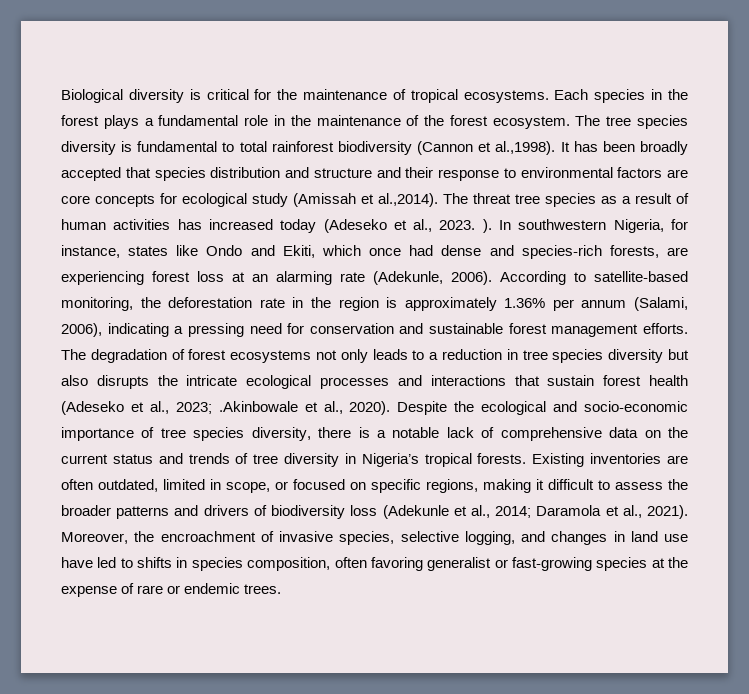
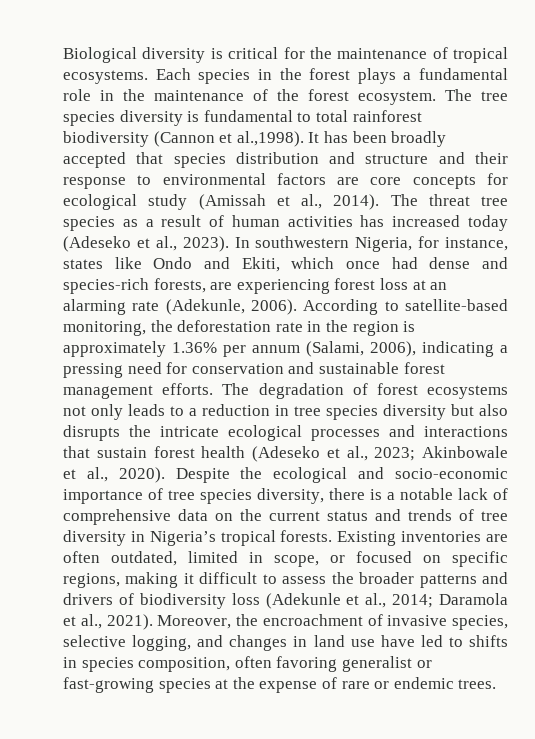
[378,193,438,207] al.,2014). -> [301,194,380,210] al., 2014).
[439,219,492,233] 2023. ). -> [182,236,229,252] 2023).
[218,401,298,412] .Akinbowale -> [422,446,508,458] Akinbowale

